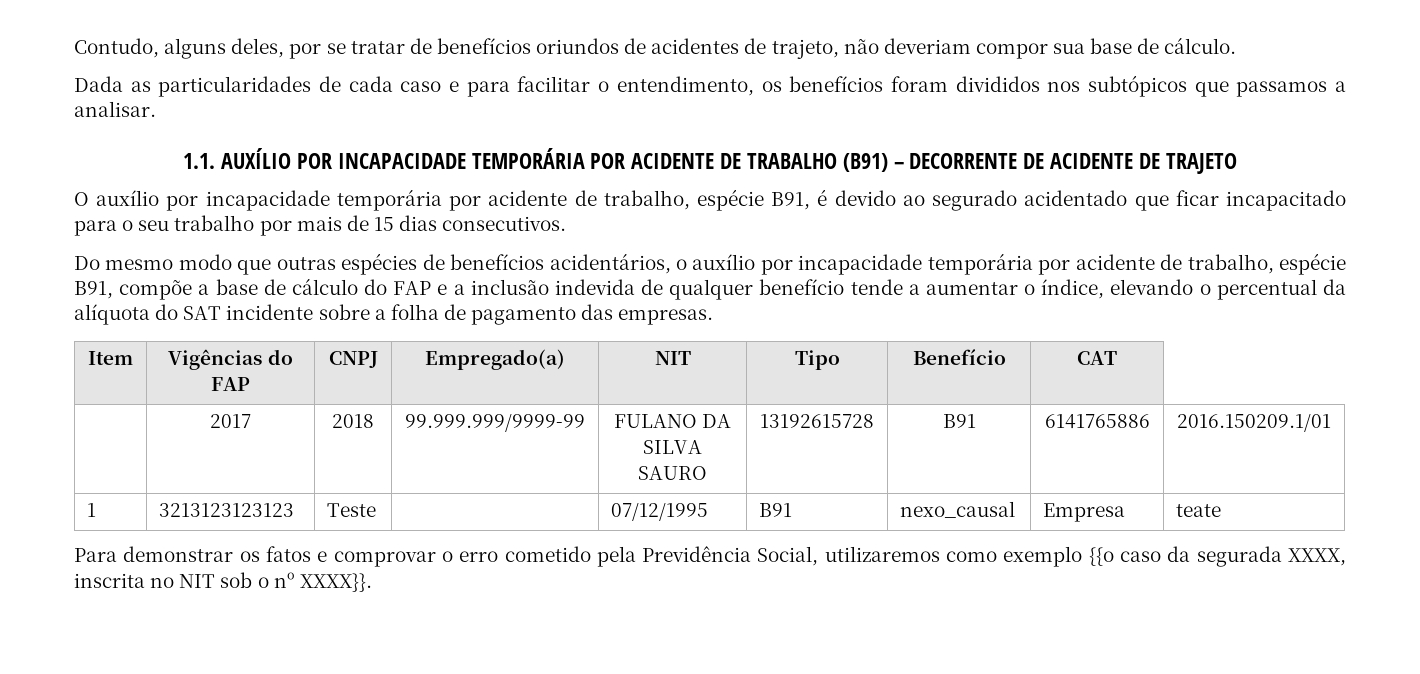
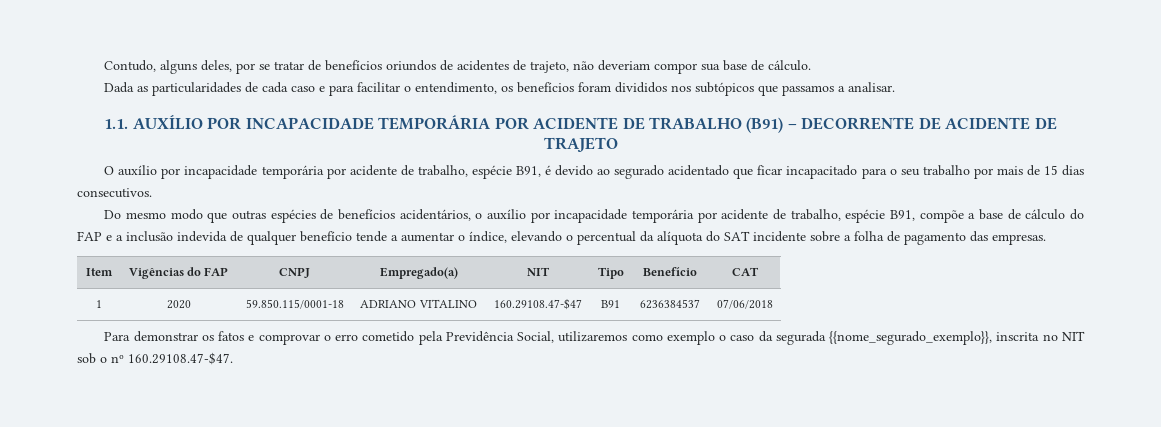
[210,414,251,428] [332,414,374,428] [405,414,585,432] [613,414,732,428] [643,440,702,454] [638,466,707,480] [760,414,874,428] [942,414,976,428] [1044,414,1150,429] [1177,414,1331,432] [87,503,97,517] [159,503,295,517] [327,503,377,517] [611,503,709,521] [759,503,793,517] [900,501,1016,518] [1043,503,1126,522] [1176,504,1222,517] | 2017 | 2018 | 99.999.999/9999-99 | FULANO DA SILVA SAURO | 13192615728 | B91 | 6141765886 | 2016.150209.1/01 // 1 | 3213123123123 | Teste | | 07/12/1995 | B91 | nexo_causal | Empresa | teate -> [95,300,102,308] [166,300,191,309] [245,299,344,309] [360,299,477,308] [493,298,582,310] [601,300,620,308] [640,299,700,309] [716,299,773,309] 1 | 2020 | 59.850.115/0001-18 | ADRIANO VITALINO | 160.29108.47-$47 | B91 | 6236384537 | 07/06/2018
[1088,547,1114,566] {{o -> [719,335,727,341] o
[1287,548,1346,566] XXXX, -> [829,331,993,345] {{nome_segurado_exemplo}},
[299,573,372,592] XXXX}}. -> [128,352,233,365] 160.29108.47-$47.

